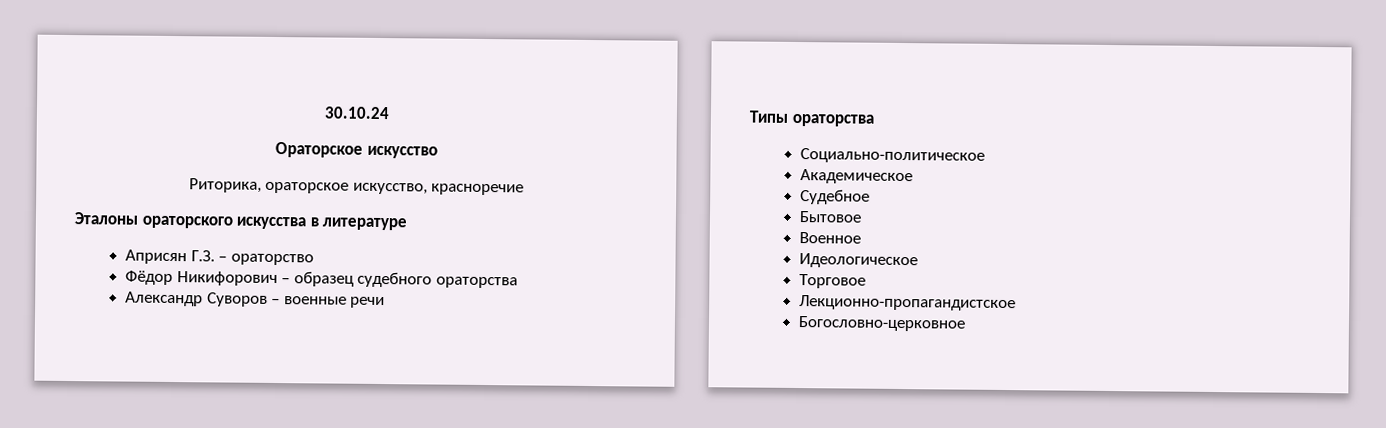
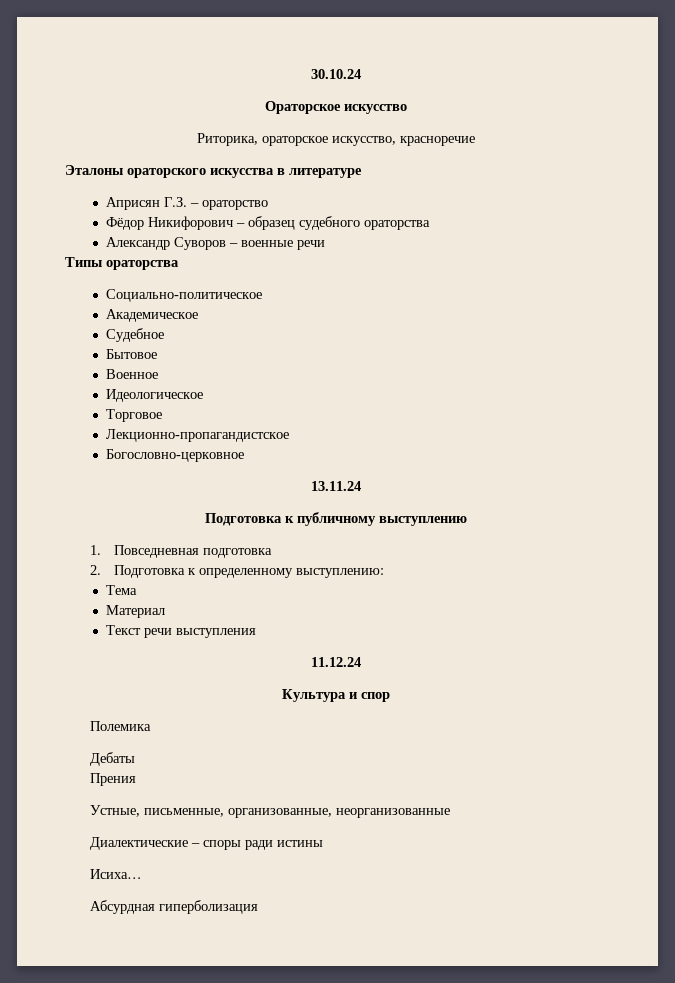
(967, 324) none -> [310,481,361,491] [204,512,467,526] [89,545,273,558] [89,565,385,578] [105,585,137,595] [105,605,165,618] [105,625,256,638] [310,657,361,667] [281,689,390,702] [89,721,151,731] [89,752,135,766] [89,773,136,786] [89,805,450,818] [89,837,323,850] [89,869,142,879] [89,900,258,914] // 13.11.24 // Подготовка к публичному выступлению // 1. Повседневная подготовка // 2. Подготовка к определенному выступлению: // Тема // Материал // Текст речи выступления // 11.12.24 // Культура и спор // Полемика // Дебаты // Прения // Устные, письменные, организованные, неорганизованные // Диалектические – споры ради истины // Исиха… // Абсурдная гиперболизация

